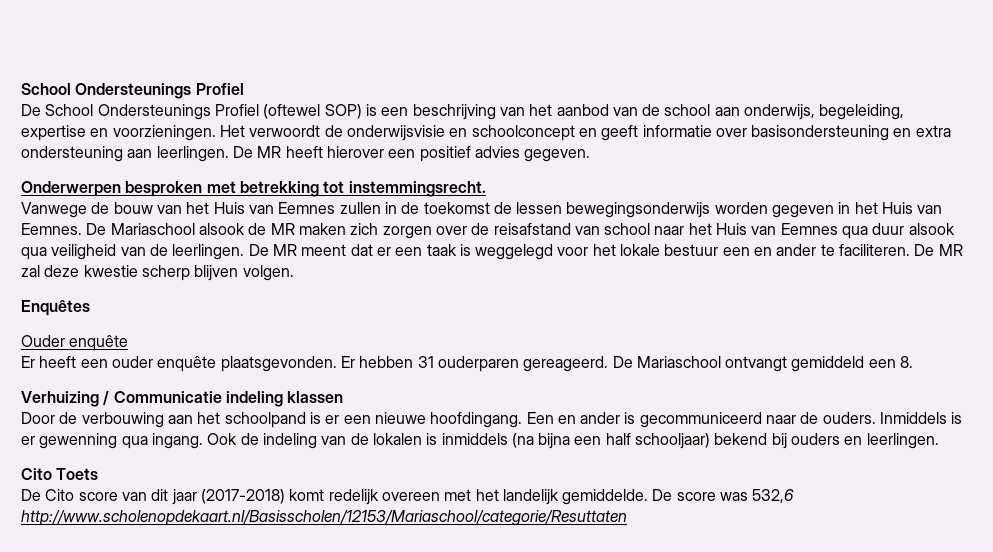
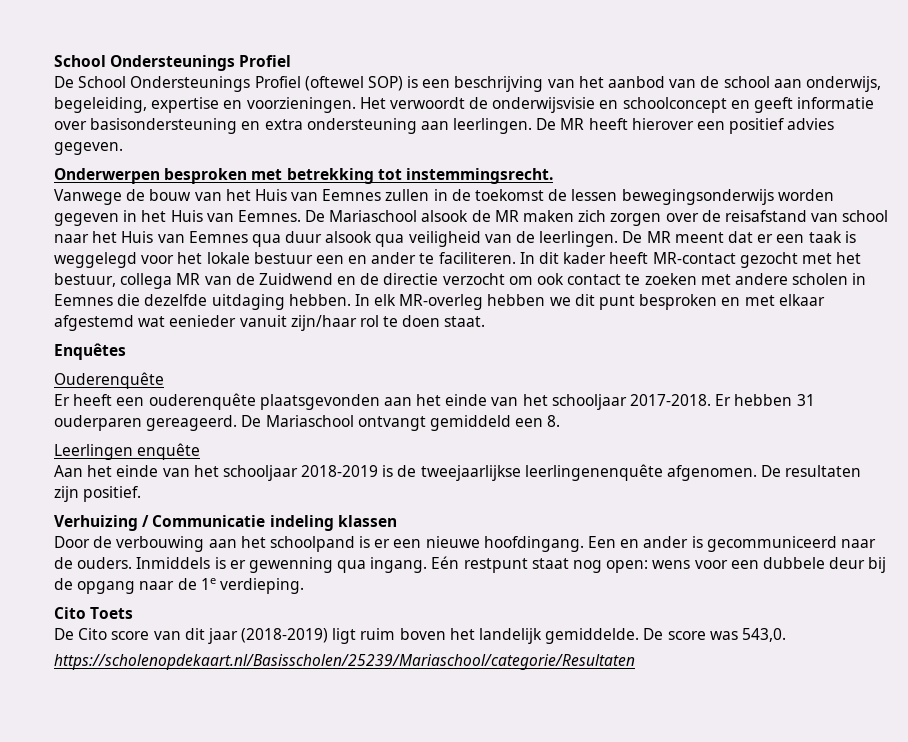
[914,244,963,256] [21,265,294,281] De MR zal deze kwestie scherp blijven volgen. -> [519,252,862,268] [54,273,867,289] [54,294,825,310] [54,315,486,331] In dit kader heeft MR-contact gezocht met het bestuur, collega MR van de Zuidwend en de directie verzocht om ook contact te zoeken met andere scholen in Eemnes die dezelfde uitdaging hebben. In elk MR-overleg hebben we dit punt besproken en met elkaar afgestemd wat eenieder vanuit zijn/haar rol te doen staat.
[21,335,129,351] Ouder enquête -> [54,372,164,389] Ouderenquête
[111,356,337,372] ouder enquête plaatsgevonden. -> [148,393,712,410] ouderenquête plaatsgevonden aan het einde van het schooljaar 2017-2018.
(914, 362) none -> [54,443,201,460] [54,464,862,481] [54,486,142,502] // Leerlingen enquête // Aan het einde van het schooljaar 2018-2019 is de tweejaarlijkse leerlingenenquête afgenomen. De resultaten zijn positief.
[207,433,939,449] Ook de indeling van de lokalen is inmiddels (na bijna een half schooljaar) bekend bij ouders en leerlingen. -> [431,556,887,573] [54,578,304,594] Eén restpunt staat nog open: wens voor een dubbele deur bij de opgang naar de 1e verdieping.
[200,489,472,505] (2017-2018) komt redelijk overeen met -> [241,628,446,644] (2018-2019) ligt ruim boven
[752,489,795,503] [21,510,627,526] 532,6 http://www.scholenopdekaart.nl/Basisscholen/12153/Mariaschool/categorie/Resuttaten -> [741,628,786,642] [54,654,635,670] 543,0. // https://scholenopdekaart.nl/Basisscholen/25239/Mariaschool/categorie/Resultaten

